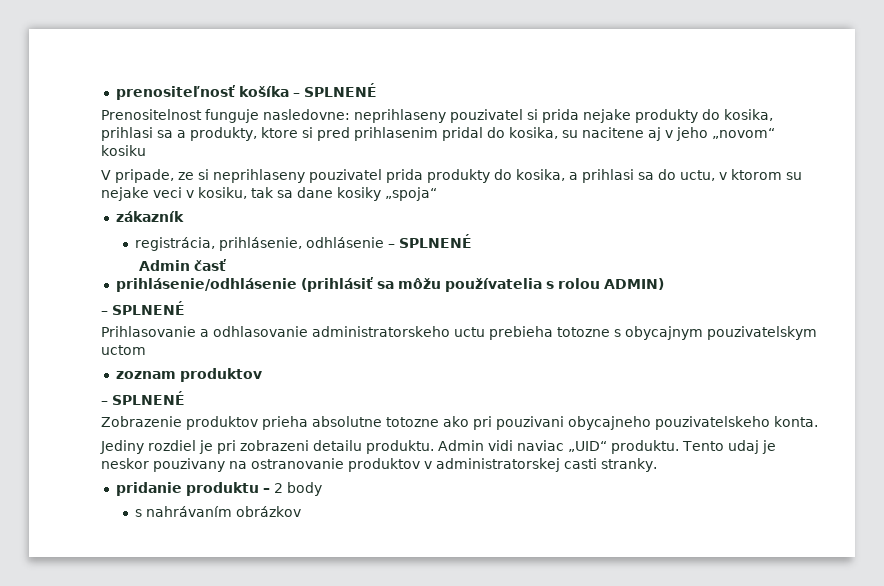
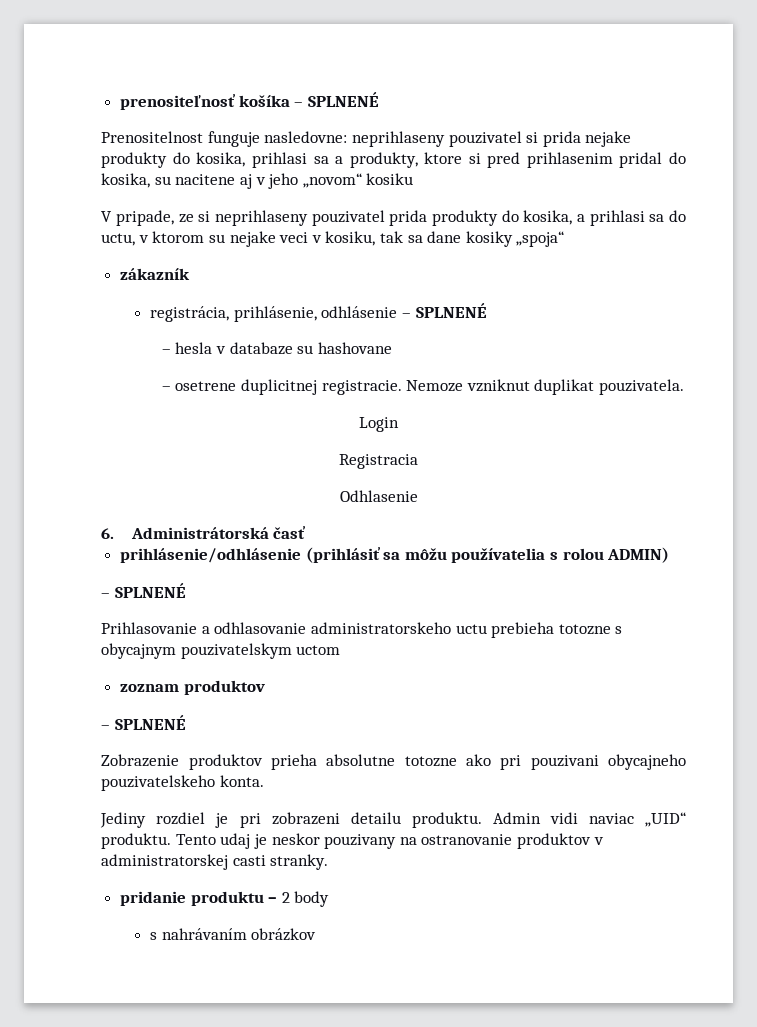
[139,260,191,271] Admin -> [161,342,392,355] [161,379,685,395] [359,417,399,432] [339,454,418,469] [339,490,418,502] [101,527,269,539] – hesla v databaze su hashovane // – osetrene duplicitnej registracie. Nemoze vzniknut duplikat pouzivatela. // Login // Registracia // Odhlasenie // 6. Administrátorská

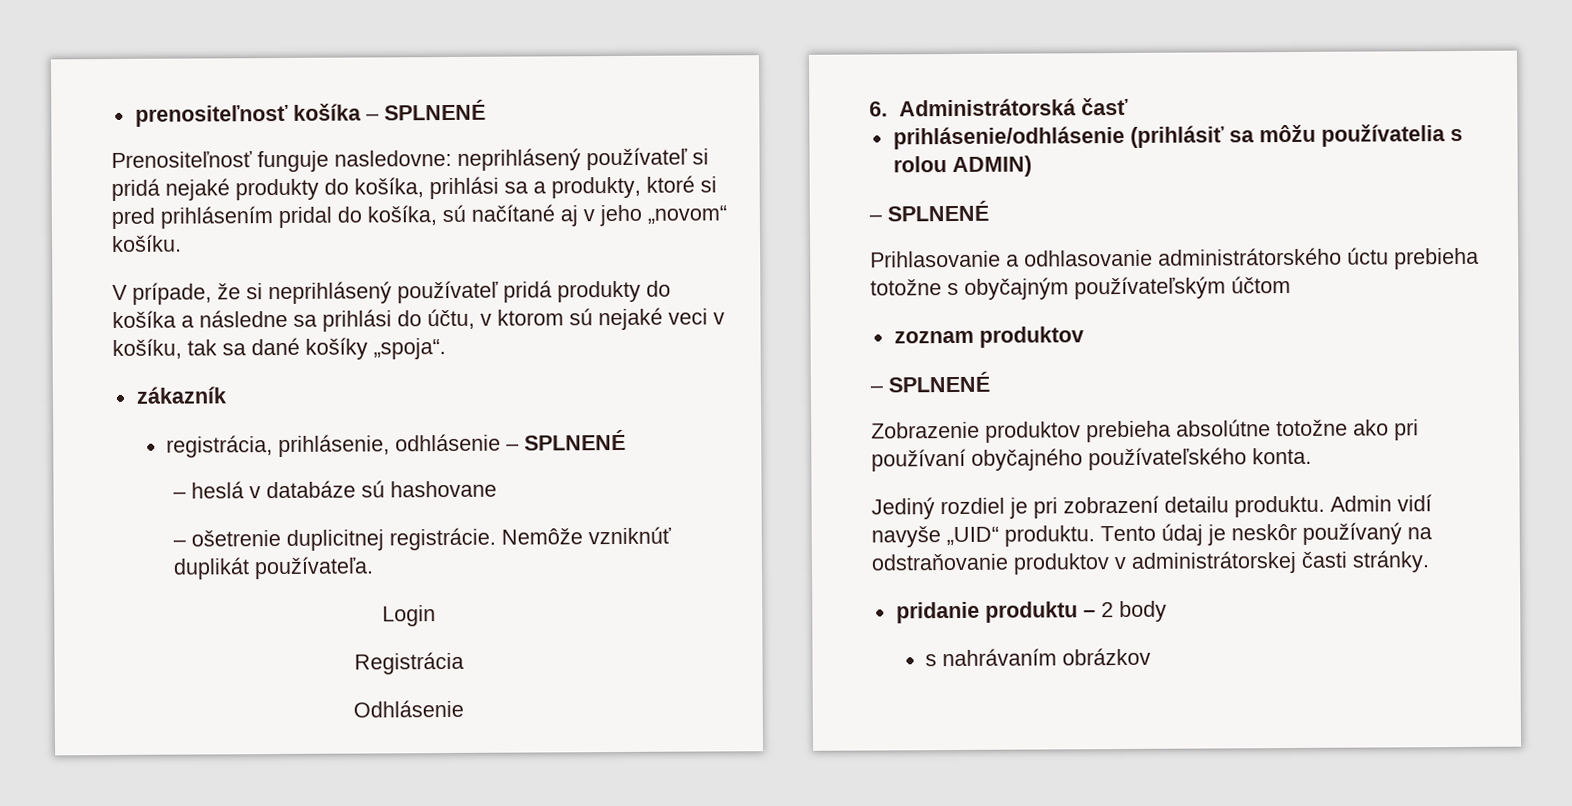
[101,131,204,143] Prenositelnost -> [110,151,253,169] Prenositeľnosť
[352,131,632,147] [101,152,307,168] neprihlaseny pouzivatel si prida nejake produkty do kosika, prihlasi -> [456,147,709,171] [110,176,499,202] neprihlásený používateľ si pridá nejaké produkty do košíka, prihlási
[424,152,463,164] ktore -> [645,175,695,193] ktoré
[526,152,613,168] prihlasenim -> [159,206,273,229] prihlásením
[101,173,236,188] kosika, su nacitene -> [366,204,555,226] košíka, sú načítané
[366,173,414,185] kosiku -> [110,234,182,253] košíku.
[115,210,686,226] [101,231,276,247] pripade, ze si neprihlaseny pouzivatel prida produkty do kosika, a prihlasi sa do uctu, v ktorom su nejake -> [131,280,671,305] [111,307,663,332] prípade, že si neprihlásený používateľ pridá produkty do košíka a následne sa prihlási do účtu, v ktorom sú nejaké
[325,231,376,246] kosiku, -> [111,338,182,360] košíku,
[427,231,565,247] dane kosiky „spoja“ -> [250,337,446,360] dané košíky „spoja“.
[175,342,392,355] [161,379,685,395] hesla v databaze su hashovane // – osetrene duplicitnej registracie. Nemoze vzniknut duplikat pouzivatela. -> [190,480,497,499] [172,526,672,551] [172,556,374,580] heslá v databáze sú hashovane // – ošetrenie duplicitnej registrácie. Nemôže vzniknúť duplikát používateľa.
[339,454,418,469] [339,490,418,502] Registracia // Odhlasenie -> [353,651,464,675] [353,699,464,718] Registrácia // Odhlásenie
[311,622,623,638] [101,643,341,659] administratorskeho uctu prebieha totozne s obycajnym pouzivatelskym uctom -> [1157,247,1479,270] [869,276,1291,300] administrátorského úctu prebieha totožne s obyčajným používateľským účtom
[270,754,686,770] [101,775,216,791] prieha absolutne totozne ako pri pouzivani obycajneho pouzivatelskeho -> [1085,419,1419,443] [870,447,1247,472] prebieha absolútne totožne ako pri používaní obyčajného používateľského
[100,812,147,828] Jediny -> [870,497,935,520] Jediný
[271,812,340,825] zobrazeni -> [1062,495,1159,514] zobrazení
[549,812,634,824] vidi naviac -> [1396,494,1432,512] [870,526,941,548] vidí navyše
[220,833,604,849] [101,854,329,870] udaj je neskor pouzivany na ostranovanie produktov v administratorskej casti stranky. -> [1160,522,1432,546] [870,550,1430,575] údaj je neskôr používaný na odstraňovanie produktov v administrátorskej časti stránky.

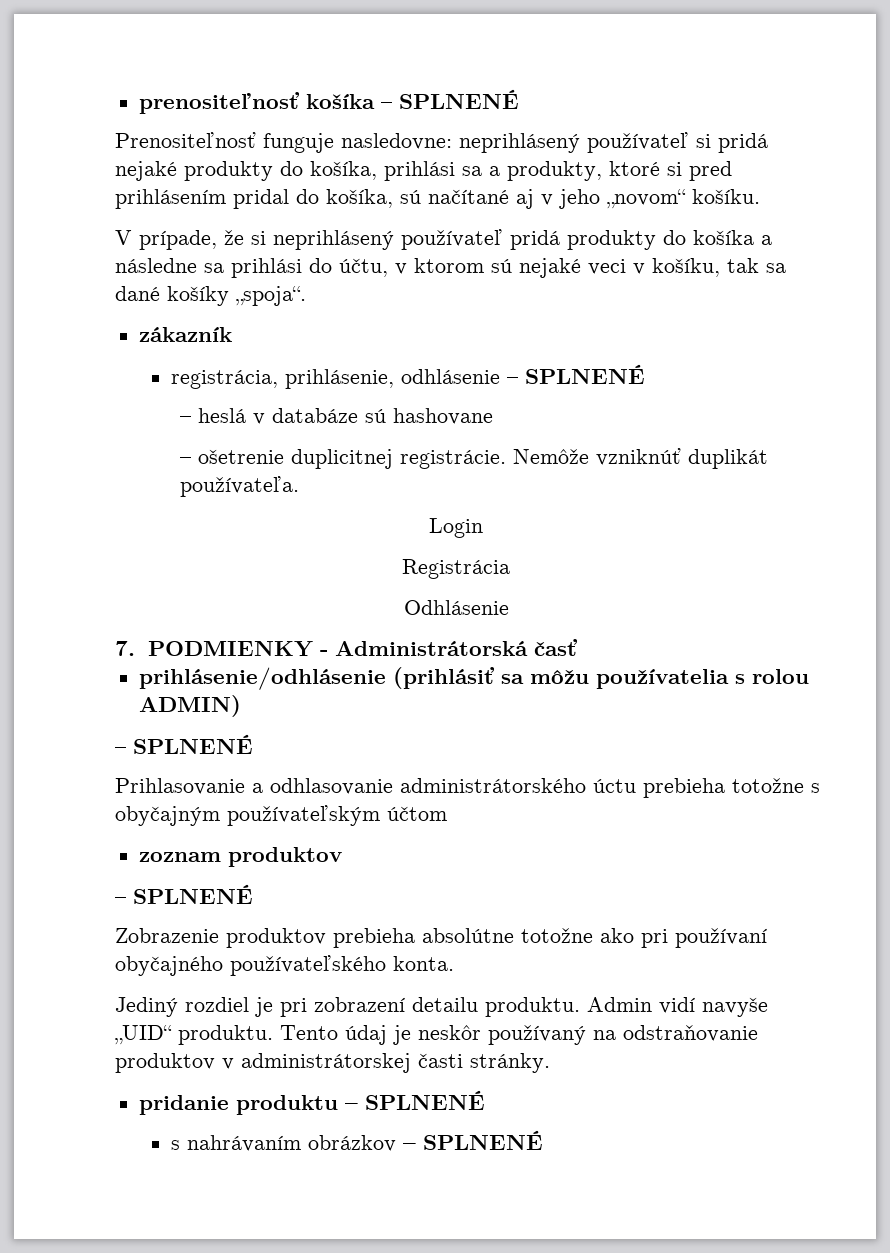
[868,101,888,117] 6. -> [115,641,328,657] 7. PODMIENKY -
[1100,600,1167,623] 2 body -> [365,1090,486,1110] SPLNENÉ
(1152, 656) none -> [403,1130,544,1150] – SPLNENÉ

